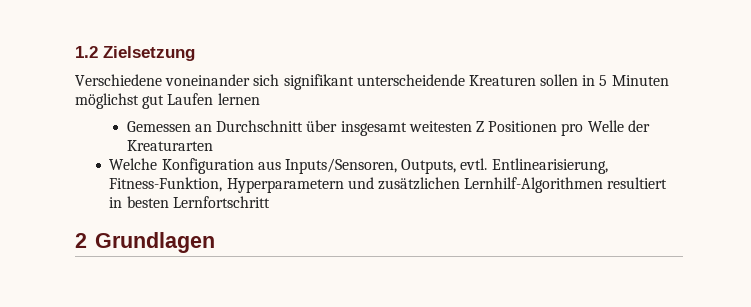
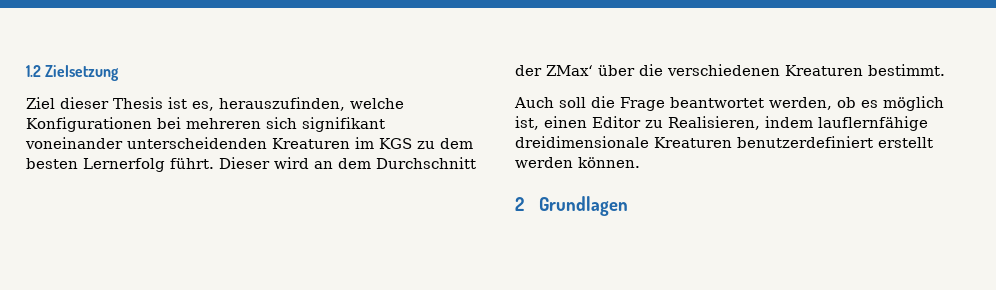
[75,74,669,90] [75,93,260,109] [126,120,650,136] [126,140,213,151] [109,158,608,174] [109,177,668,193] [109,196,270,208] Verschiedene voneinander sich signifikant unterscheidende Kreaturen sollen in 5 Minuten möglichst gut Laufen lernen // Gemessen an Durchschnitt über insgesamt weitesten Z Positionen pro Welle der Kreaturarten // Welche Konfiguration aus Inputs/Sensoren, Outputs, evtl. Entlinearisierung, Fitness-Funktion, Hyperparametern und zusätzlichen Lernhilf-Algorithmen resultiert in besten Lernfortschritt -> [26,97,404,111] [26,117,385,132] [25,137,473,149] [26,157,476,172] [515,64,945,76] [514,96,944,111] [515,116,928,131] [515,136,933,148] [515,157,640,168] Ziel dieser Thesis ist es, herauszufinden, welche Konfigurationen bei mehreren sich signifikant voneinander unterscheidenden Kreaturen im KGS zu dem besten Lernerfolg führt. Dieser wird an dem Durchschnitt der ZMax‘ über die verschiedenen Kreaturen bestimmt. // Auch soll die Frage beantwortet werden, ob es möglich ist, einen Editor zu Realisieren, indem lauflernfähige dreidimensionale Kreaturen benutzerdefiniert erstellt werden können.

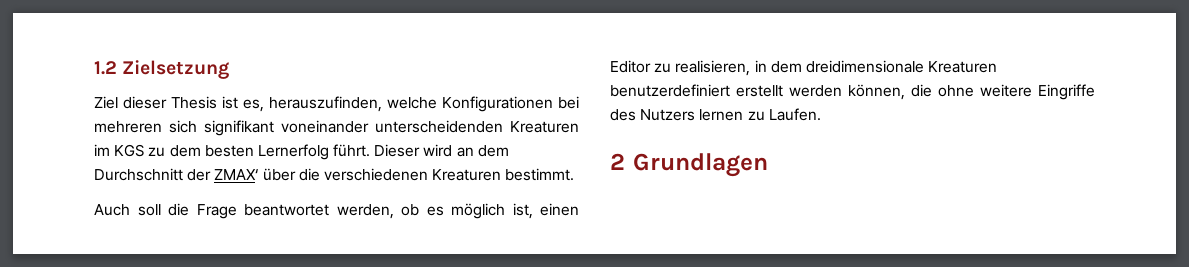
[546,65,593,76] ZMax‘ -> [214,169,259,180] ZMAX‘
[668,116,928,131] Realisieren, indem lauflernfähige -> [675,60,802,76] realisieren, in dem
[578,157,640,168] können. -> [848,84,1095,100] [610,108,821,121] können, die ohne weitere Eingriffe des Nutzers lernen zu Laufen.

